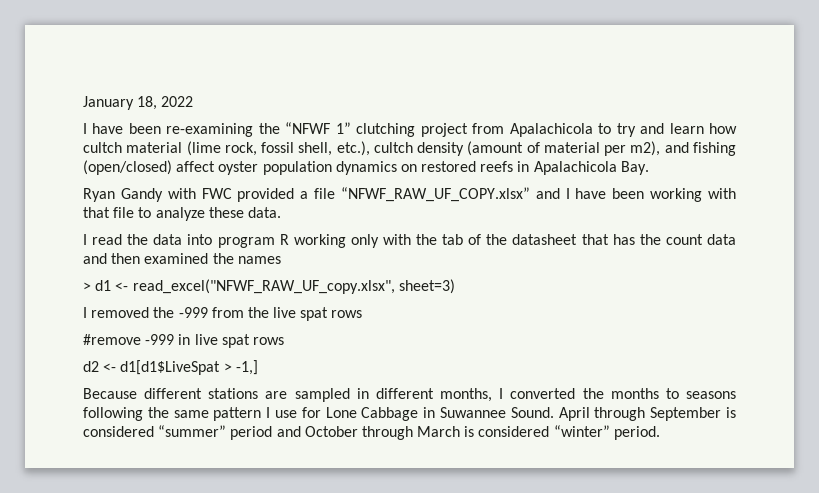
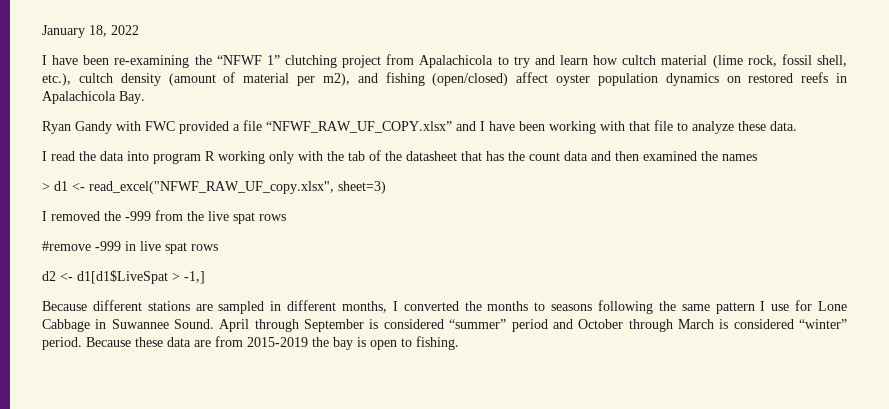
(660, 433) none -> [86,336,459,350] Because these data are from 2015-2019 the bay is open to fishing.

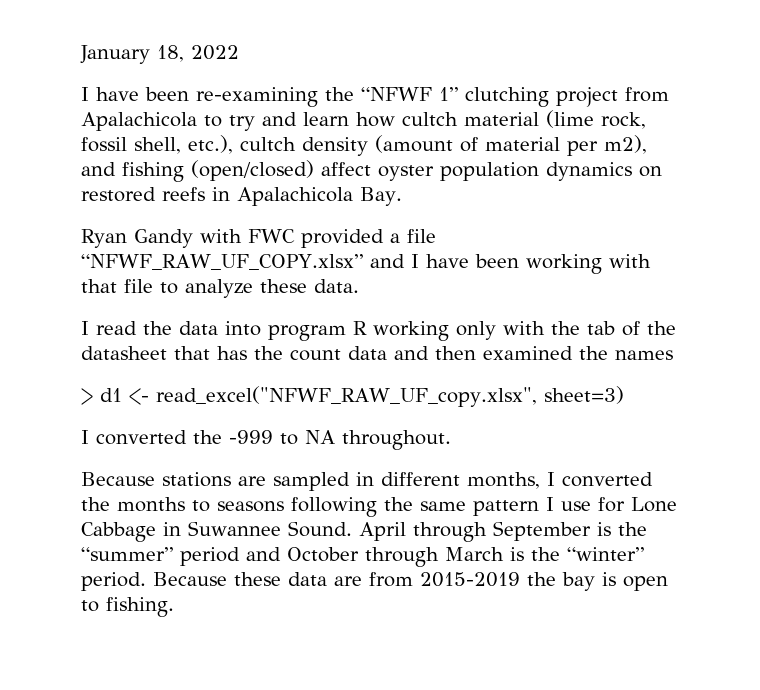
[51,211,100,221] removed -> [96,430,187,445] converted
[155,210,286,224] [42,241,218,254] [42,270,205,284] [42,300,142,311] from the live spat rows // #remove -999 in live spat rows // d2 <- d1[d1$LiveSpat > -1,] // Because different -> [280,430,451,450] [81,472,155,486] to NA throughout. // Because
[383,319,444,329] considered -> [618,522,647,536] the
[733,319,794,329] considered -> [531,547,560,561] the

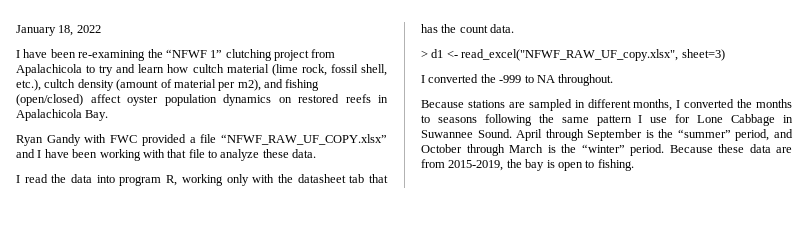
[353,321,367,335] R -> [166,175,178,186] R,
[587,321,676,336] [81,346,673,361] tab of the datasheet that has the count data and then examined the names -> [297,174,388,183] [421,24,515,33] datasheet tab that has the count data.
[180,547,240,566] period -> [735,129,770,141] period,
[420,572,520,587] 2015-2019 -> [448,160,504,171] 2015-2019,

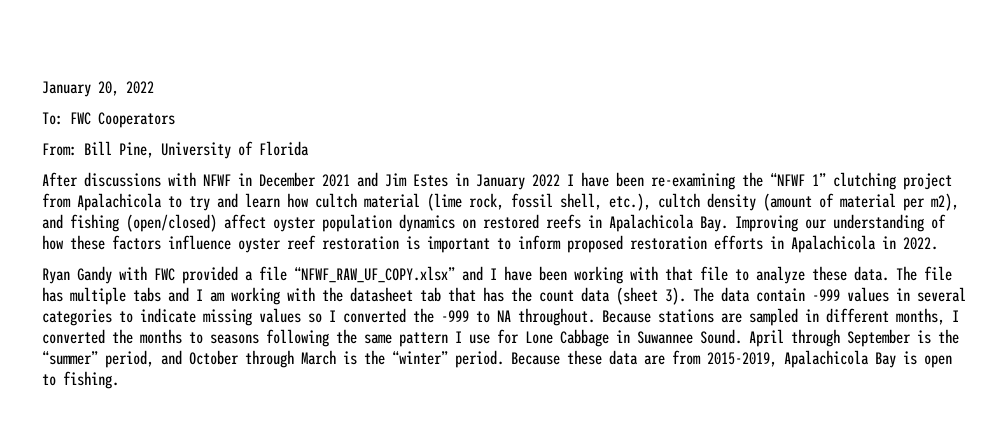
[16,25,74,36] January 18, -> [42,81,119,97] January 20,
(101, 29) none -> [42,112,175,128] [42,141,309,159] [42,172,560,190] To: FWC Cooperators // From: Bill Pine, University of Florida // After discussions with NFWF in December 2021 and Jim Estes in January 2022
(109, 115) none -> [735,214,946,232] [42,235,938,253] Improving our understanding of how these factors influence oyster reef restoration is important to inform proposed restoration efforts in Apalachicola in 2022.
[16,174,249,186] // I read the data into program R, working only -> [896,266,952,281] [42,287,280,305] The file has multiple tabs and I am working
[490,24,515,33] [421,49,725,61] data. // > d1 <- read_excel("NFWF_RAW_UF_copy.xlsx", sheet=3) // -> [581,287,966,305] [42,308,322,326] data (sheet 3). The data contain -999 values in several categories to indicate missing values so
(614, 80) // -> (595, 317) none
[506,159,545,171] the bay -> [784,350,896,368] Apalachicola Bay

